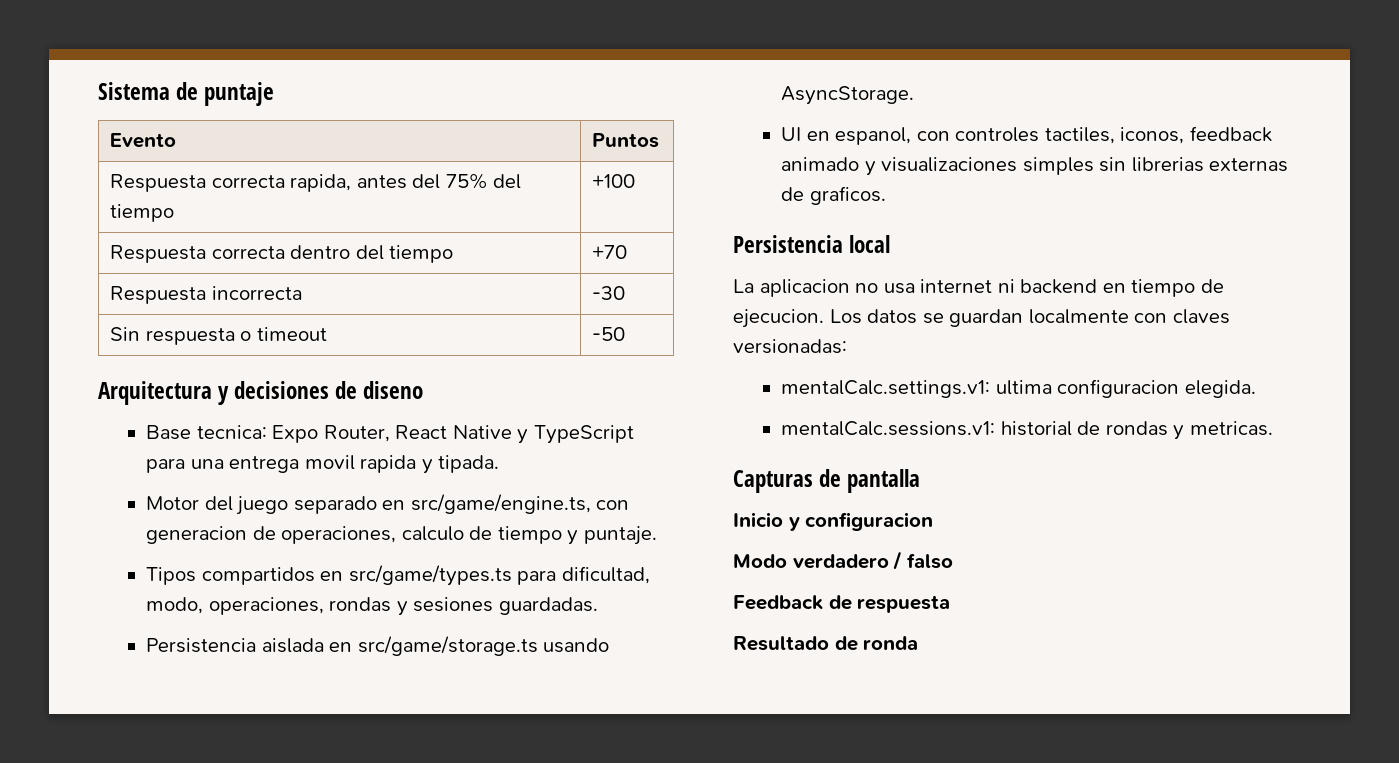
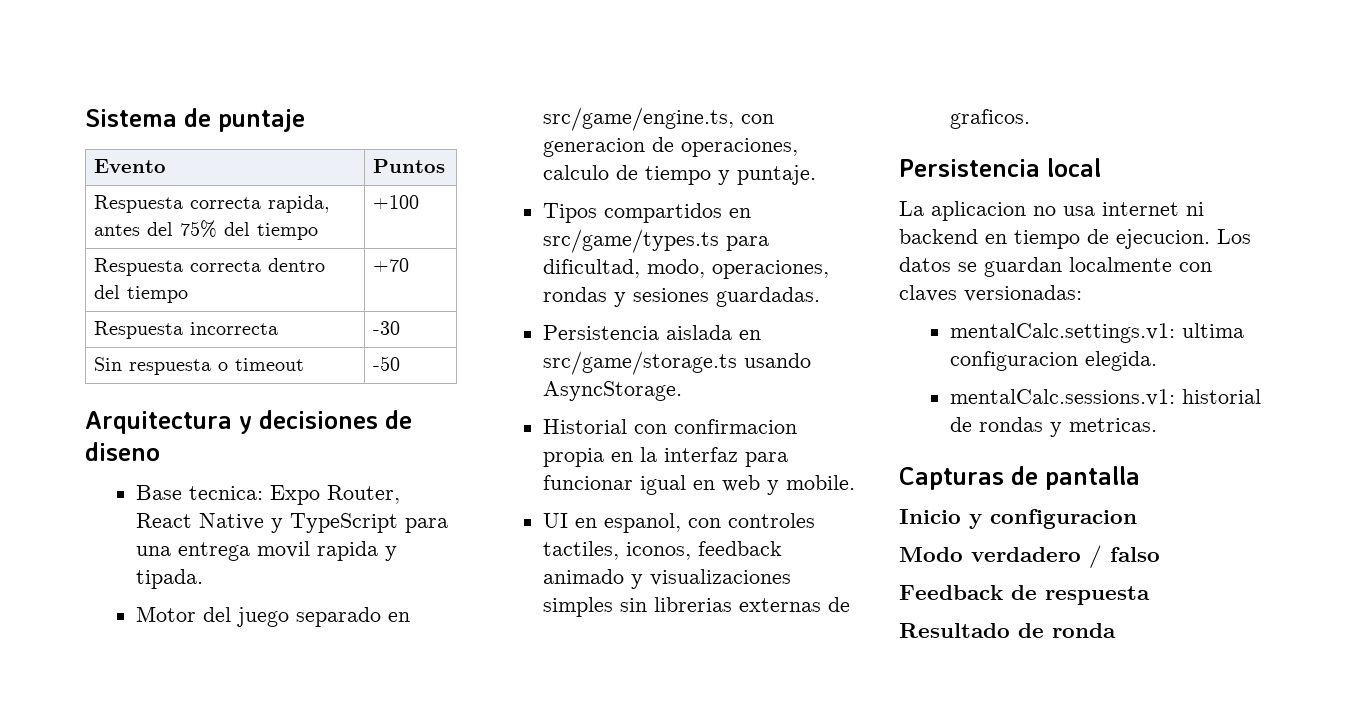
(915, 95) none -> [542,419,797,434] [542,447,788,467] [542,475,855,495] // Historial con confirmacion propia en la interfaz para funcionar igual en web y mobile.

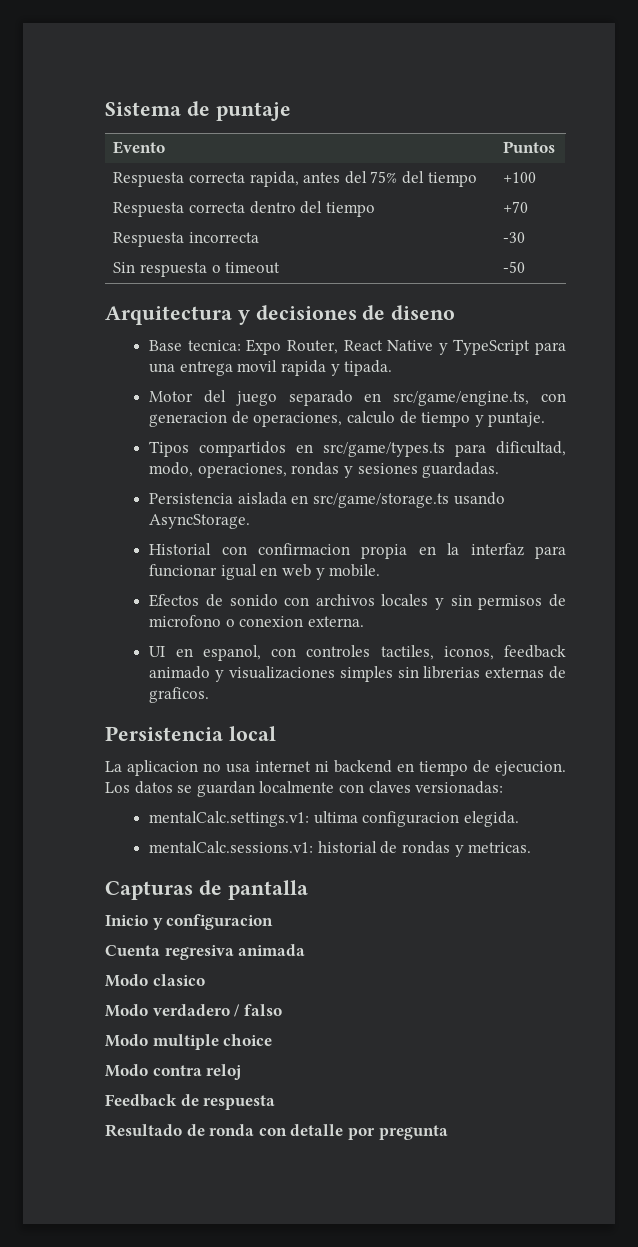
(855, 482) none -> [149,594,566,610] [149,615,365,627] // Efectos de sonido con archivos locales y sin permisos de microfono o conexion externa.
(1137, 519) none -> [105,944,306,960] [105,974,205,987] // Cuenta regresiva animada // Modo clasico
(1160, 554) none -> [105,1034,273,1050] [105,1064,242,1080] // Modo multiple choice // Modo contra reloj
(1116, 630) none -> [258,1124,448,1140] con detalle por pregunta

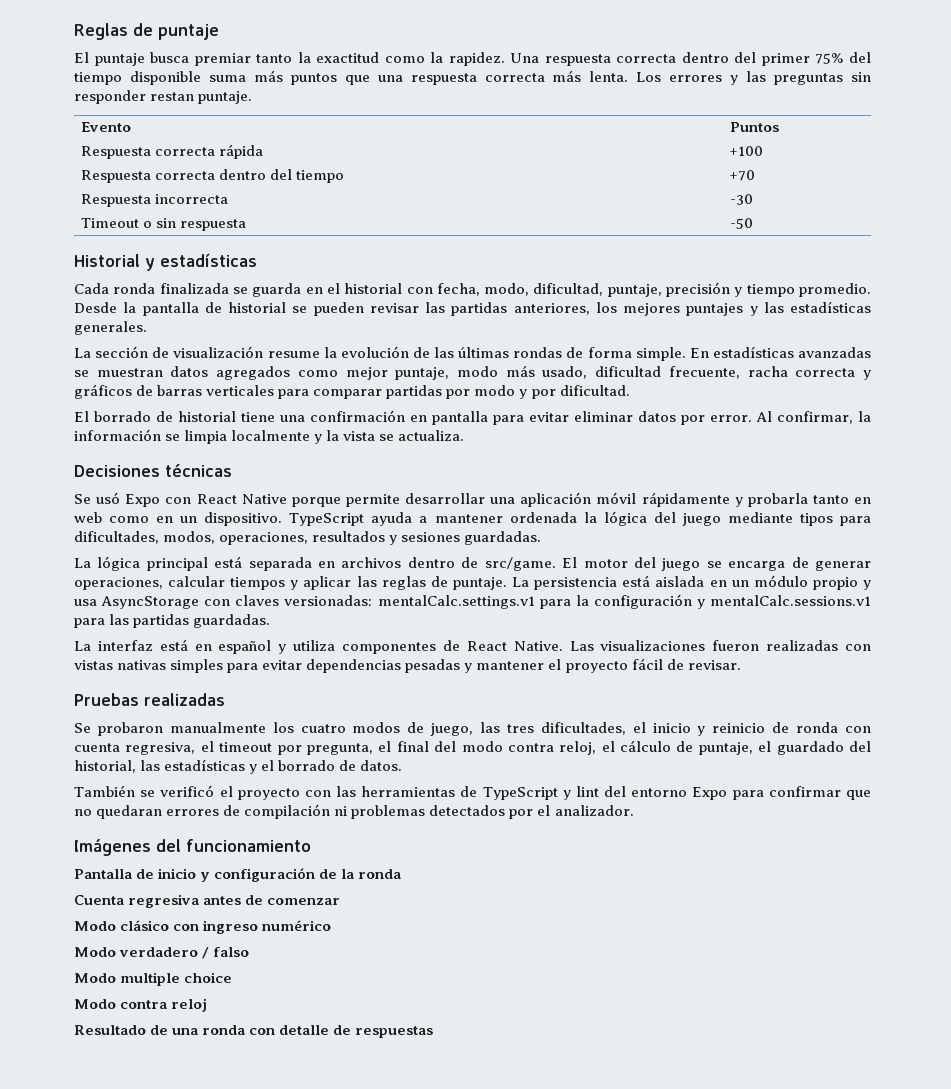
[105,102,181,116] Sistema -> [74,23,128,40] Reglas
[113,141,166,154] [503,141,556,153] [113,171,477,187] // Evento | Puntos // Respuesta correcta rapida, antes del 75% del tiempo -> [74,52,871,66] [74,70,871,85] [74,90,253,104] [80,122,131,132] [729,122,779,132] [80,144,263,159] // El puntaje busca premiar tanto la exactitud como la rapidez. Una respuesta correcta dentro del primer 75% del tiempo disponible suma más puntos que una respuesta correcta más lenta. Los errores y las preguntas sin responder restan puntaje. // Evento | Puntos // Respuesta correcta rápida
[113,262,281,277] Sin respuesta o timeout -> [80,218,246,231] Timeout o sin respuesta
[105,305,456,325] [149,339,566,355] [149,360,393,376] [149,390,566,406] [149,411,546,427] [149,441,566,457] [149,462,500,478] [149,492,505,508] [149,514,251,529] [149,543,566,559] [149,564,381,580] [149,594,566,610] [149,615,365,627] [149,645,566,661] [149,666,566,682] [149,687,210,703] [105,726,276,741] [105,760,566,776] [105,781,504,797] [149,811,520,827] [149,841,532,857] [105,880,308,900] [105,914,274,930] [105,944,306,960] [105,974,205,987] Arquitectura y decisiones de diseno // Base tecnica: Expo Router, React Native y TypeScript para una entrega movil rapida y tipada. // Motor del juego separado en src/game/engine.ts, con generacion de operaciones, calculo de tiempo y puntaje. // Tipos compartidos en src/game/types.ts para dificultad, modo, operaciones, rondas y sesiones guardadas. // Persistencia aislada en src/game/storage.ts usando AsyncStorage. // Historial con confirmacion propia en la interfaz para funcionar igual en web y mobile. // Efectos de sonido con archivos locales y sin permisos de microfono o conexion externa. // UI en espanol, con controles tactiles, iconos, feedback animado y visualizaciones simples sin librerias externas de graficos. // Persistencia local // La aplicacion no usa internet ni backend en tiempo de ejecucion. Los datos se guardan localmente con claves versionadas: // mentalCalc.settings.v1: ultima configuracion elegida. // mentalCalc.sessions.v1: historial de rondas y metricas. // Capturas de pantalla // Inicio y configuracion // Cuenta regresiva animada // Modo clasico -> [74,253,257,271] [74,282,871,297] [74,301,871,316] [74,321,147,335] [74,346,871,361] [74,365,871,380] [74,384,630,399] [74,410,871,425] [74,429,465,444] [74,464,232,477] [74,492,871,507] [74,511,871,526] [74,531,542,545] [74,556,871,571] [74,575,872,590] [74,594,872,609] [74,614,271,628] [74,639,872,654] [74,658,741,673] [74,693,225,706] [74,722,871,736] [74,740,872,755] [74,759,403,774] [74,785,871,800] [74,804,634,819] [74,838,311,856] [74,868,402,882] [74,894,341,908] [74,920,332,934] Historial y estadísticas // Cada ronda finalizada se guarda en el historial con fecha, modo, dificultad, puntaje, precisión y tiempo promedio. Desde la pantalla de historial se pueden revisar las partidas anteriores, los mejores puntajes y las estadísticas generales. // La sección de visualización resume la evolución de las últimas rondas de forma simple. En estadísticas avanzadas se muestran datos agregados como mejor puntaje, modo más usado, dificultad frecuente, racha correcta y gráficos de barras verticales para comparar partidas por modo y por dificultad. // El borrado de historial tiene una confirmación en pantalla para evitar eliminar datos por error. Al confirmar, la información se limpia localmente y la vista se actualiza. // Decisiones técnicas // Se usó Expo con React Native porque permite desarrollar una aplicación móvil rápidamente y probarla tanto en web como en un dispositivo. TypeScript ayuda a mantener ordenada la lógica del juego mediante tipos para dificultades, modos, operaciones, resultados y sesiones guardadas. // La lógica principal está separada en archivos dentro de src/game. El motor del juego se encarga de generar operaciones, calcular tiempos y aplicar las reglas de puntaje. La persistencia está aislada en un módulo propio y usa AsyncStorage con claves versionadas: mentalCalc.settings.v1 para la configuración y mentalCalc.sessions.v1 para las partidas guardadas. // La interfaz está en español y utiliza componentes de React Native. Las visualizaciones fueron realizadas con vistas nativas simples para evitar dependencias pesadas y mantener el proyecto fácil de revisar. // Pruebas realizadas // Se probaron manualmente los cuatro modos de juego, las tres dificultades, el inicio y reinicio de ronda con cuenta regresiva, el timeout por pregunta, el final del modo contra reloj, el cálculo de puntaje, el guardado del historial, las estadísticas y el borrado de datos. // También se verificó el proyecto con las herramientas de TypeScript y lint del entorno Expo para confirmar que no quedaran errores de compilación ni problemas detectados por el analizador. // Imágenes del funcionamiento // Pantalla de inicio y configuración de la ronda // Cuenta regresiva antes de comenzar // Modo clásico con ingreso numérico
[105,1094,276,1110] // Feedback de respuesta -> (208, 1005) none
(205, 1130) none -> [172,1028,199,1035] una
[347,1125,448,1140] por pregunta -> [333,1025,434,1038] de respuestas

